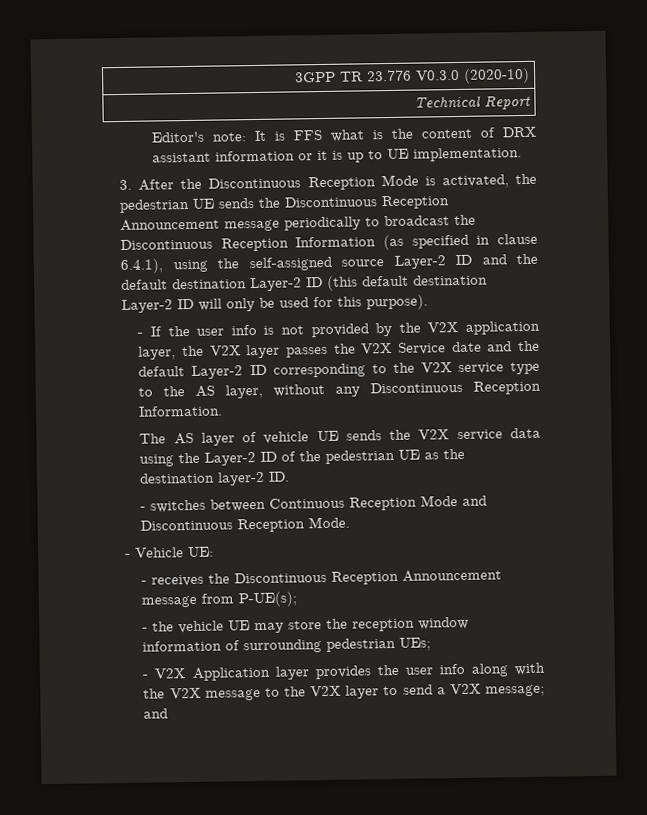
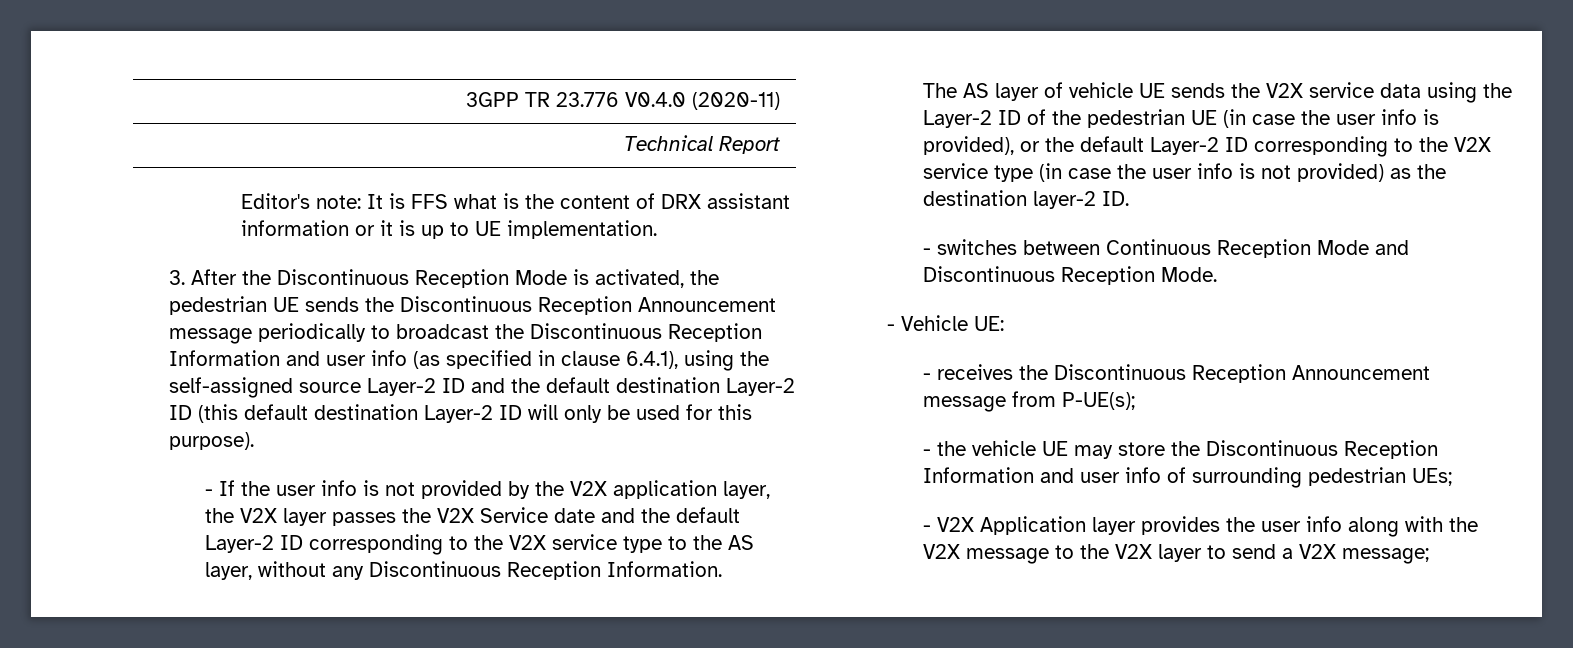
[415,67,530,84] V0.3.0 (2020-10) -> [625,92,781,110] V0.4.0 (2020-11)
(377, 242) none -> [286,350,408,366] and user info
(421, 454) none -> [1223,109,1440,128] [923,136,1492,157] [923,163,1385,182] (in case the user info is provided), or the default Layer-2 ID corresponding to the V2X service type (in case the user info is not provided)
[352,616,470,632] [142,640,223,652] reception window information -> [1206,440,1439,459] [923,467,1162,483] Discontinuous Reception Information and user info
[143,708,169,719] and -> (1430, 556) none

